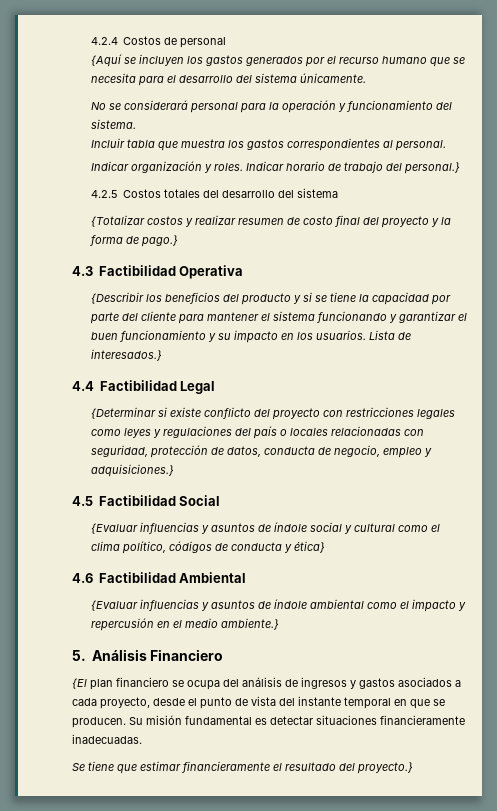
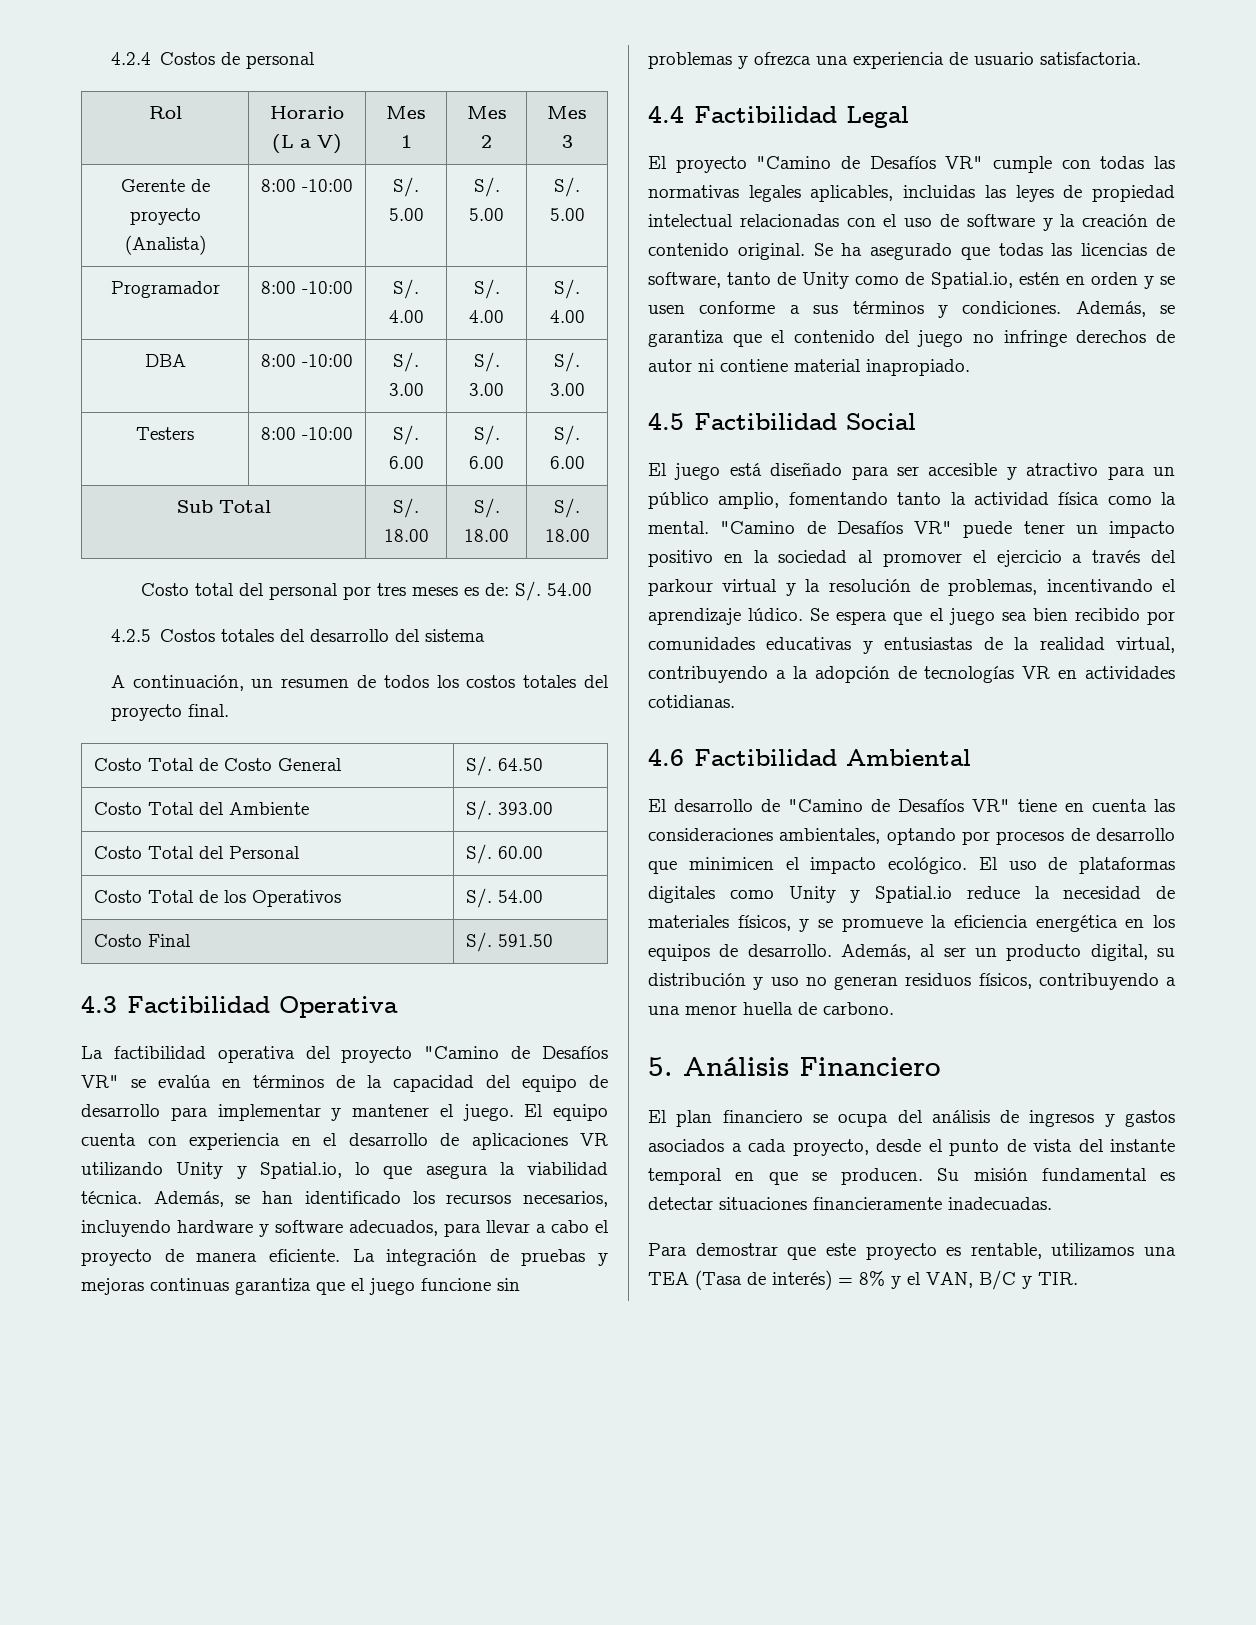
[90,54,465,67] [90,73,366,86] [90,100,452,113] [90,119,136,129] [90,138,446,151] [90,161,460,174] // {Aquí se incluyen los gastos generados por el recurso humano que se necesita para el desarrollo del sistema únicamente. // No se considerará personal para la operación y funcionamiento del sistema. // Incluir tabla que muestra los gastos correspondientes al personal. // Indicar organización y roles. Indicar horario de trabajo del personal.} -> [148,106,182,119] [270,106,344,119] [272,134,342,154] [386,106,426,119] [400,135,412,148] [466,106,507,119] [481,135,492,148] [547,106,587,119] [561,135,573,148] [120,179,210,192] [129,208,201,225] [124,235,206,255] [261,179,353,192] [393,177,419,197] [388,208,424,221] [473,177,500,197] [469,208,504,221] [554,177,580,197] [549,208,585,221] [110,281,220,298] [261,281,353,294] [393,279,419,299] [388,310,424,323] [473,279,500,299] [469,310,504,323] [554,279,580,299] [549,310,585,323] [144,354,186,367] [261,354,353,367] [393,352,419,372] [388,383,424,396] [473,352,500,372] [469,383,504,396] [554,352,580,372] [549,383,585,396] [136,427,194,440] [261,427,353,440] [393,425,419,445] [388,456,424,469] [473,425,500,445] [469,456,504,469] [554,425,580,445] [549,456,585,469] [176,500,271,513] [393,498,419,518] [383,529,429,542] [473,498,500,518] [464,529,509,542] [554,498,580,518] [544,529,590,542] [140,581,592,601] // Rol | Horario (L a V) | Mes 1 | Mes 2 | Mes 3 // Gerente de proyecto (Analista) | 8:00 -10:00 | S/. 5.00 | S/. 5.00 | S/. 5.00 // Programador | 8:00 -10:00 | S/. 4.00 | S/. 4.00 | S/. 4.00 // DBA | 8:00 -10:00 | S/. 3.00 | S/. 3.00 | S/. 3.00 // Testers | 8:00 -10:00 | S/. 6.00 | S/. 6.00 | S/. 6.00 // Sub Total | S/. 18.00 | S/. 18.00 | S/. 18.00 // Costo total del personal por tres meses es de: S/. 54.00
[90,215,451,228] [89,235,178,247] [72,265,244,279] [90,292,451,305] [89,311,467,324] [90,330,411,343] [90,349,162,361] [72,380,216,394] [90,407,455,420] [90,426,424,439] [90,445,432,458] [90,464,174,477] [72,495,221,506] [90,522,440,534] [90,541,325,554] [72,572,247,583] [90,599,466,612] [90,618,279,631] {Totalizar costos y realizar resumen de costo final del proyecto y la forma de pago.} // 4.3 Factibilidad Operativa // {Describir los beneficios del producto y si se tiene la capacidad por parte del cliente para mantener el sistema funcionando y garantizar el buen funcionamiento y su impacto en los usuarios. Lista de interesados.} // 4.4 Factibilidad Legal // {Determinar si existe conflicto del proyecto con restricciones legales como leyes y regulaciones del país o locales relacionadas con seguridad, protección de datos, conducta de negocio, empleo y adquisiciones.} // 4.5 Factibilidad Social // {Evaluar influencias y asuntos de índole social y cultural como el clima político, códigos de conducta y ética} // 4.6 Factibilidad Ambiental // {Evaluar influencias y asuntos de índole ambiental como el impacto y repercusión en el medio ambiente.} -> [110,675,609,691] [110,704,229,721] [93,758,342,771] [465,756,543,776] [93,802,309,815] [465,800,553,820] [93,846,300,859] [465,844,543,864] [93,890,341,907] [465,888,543,908] [93,934,191,947] [465,932,553,952] [81,995,398,1018] [81,1046,608,1063] [81,1075,608,1092] [81,1104,608,1121] [81,1133,608,1150] [81,1162,608,1179] [81,1191,608,1207] [81,1220,609,1237] [81,1249,608,1266] [81,1278,520,1295] [648,52,1141,69] [648,105,909,128] [648,156,1175,173] [648,185,1175,202] [648,214,1175,231] [648,243,1175,260] [648,272,1175,289] [648,301,1175,318] [648,330,1175,347] [648,359,970,376] [648,412,916,430] [648,462,1175,480] [648,492,1176,509] [648,521,1175,538] [648,550,1176,567] [648,579,1176,596] [648,608,1175,625] [648,637,1175,654] [648,666,1175,683] [648,695,735,708] [648,748,971,766] [648,799,1175,812] [648,828,1175,845] [648,857,1175,874] [648,886,1175,903] [648,915,1175,932] [648,944,1175,961] [648,973,1176,990] [648,1002,894,1015] A continuación, un resumen de todos los costos totales del proyecto final. // Costo Total de Costo General | S/. 64.50 // Costo Total del Ambiente | S/. 393.00 // Costo Total del Personal | S/. 60.00 // Costo Total de los Operativos | S/. 54.00 // Costo Final | S/. 591.50 // 4.3 Factibilidad Operativa // La factibilidad operativa del proyecto "Camino de Desafíos VR" se evalúa en términos de la capacidad del equipo de desarrollo para implementar y mantener el juego. El equipo cuenta con experiencia en el desarrollo de aplicaciones VR utilizando Unity y Spatial.io, lo que asegura la viabilidad técnica. Además, se han identificado los recursos necesarios, incluyendo hardware y software adecuados, para llevar a cabo el proyecto de manera eficiente. La integración de pruebas y mejoras continuas garantiza que el juego funcione sin problemas y ofrezca una experiencia de usuario satisfactoria. // 4.4 Factibilidad Legal // El proyecto "Camino de Desafíos VR" cumple con todas las normativas legales aplicables, incluidas las leyes de propiedad intelectual relacionadas con el uso de software y la creación de contenido original. Se ha asegurado que todas las licencias de software, tanto de Unity como de Spatial.io, estén en orden y se usen conforme a sus términos y condiciones. Además, se garantiza que el contenido del juego no infringe derechos de autor ni contiene material inapropiado. // 4.5 Factibilidad Social // El juego está diseñado para ser accesible y atractivo para un público amplio, fomentando tanto la actividad física como la mental. "Camino de Desafíos VR" puede tener un impacto positivo en la sociedad al promover el ejercicio a través del parkour virtual y la resolución de problemas, incentivando el aprendizaje lúdico. Se espera que el juego sea bien recibido por comunidades educativas y entusiastas de la realidad virtual, contribuyendo a la adopción de tecnologías VR en actividades cotidianas. // 4.6 Factibilidad Ambiental // El desarrollo de "Camino de Desafíos VR" tiene en cuenta las consideraciones ambientales, optando por procesos de desarrollo que minimicen el impacto ecológico. El uso de plataformas digitales como Unity y Spatial.io reduce la necesidad de materiales físicos, y se promueve la eficiencia energética en los equipos de desarrollo. Además, al ser un producto digital, su distribución y uso no generan residuos físicos, contribuyendo a una menor huella de carbono.
[72,678,87,689] {El -> [648,1110,667,1123] El
[72,761,413,774] Se tiene que estimar financieramente el resultado del proyecto.} -> [648,1243,1176,1260] [648,1270,1078,1290] Para demostrar que este proyecto es rentable, utilizamos una TEA (Tasa de interés) = 8% y el VAN, B/C y TIR.

